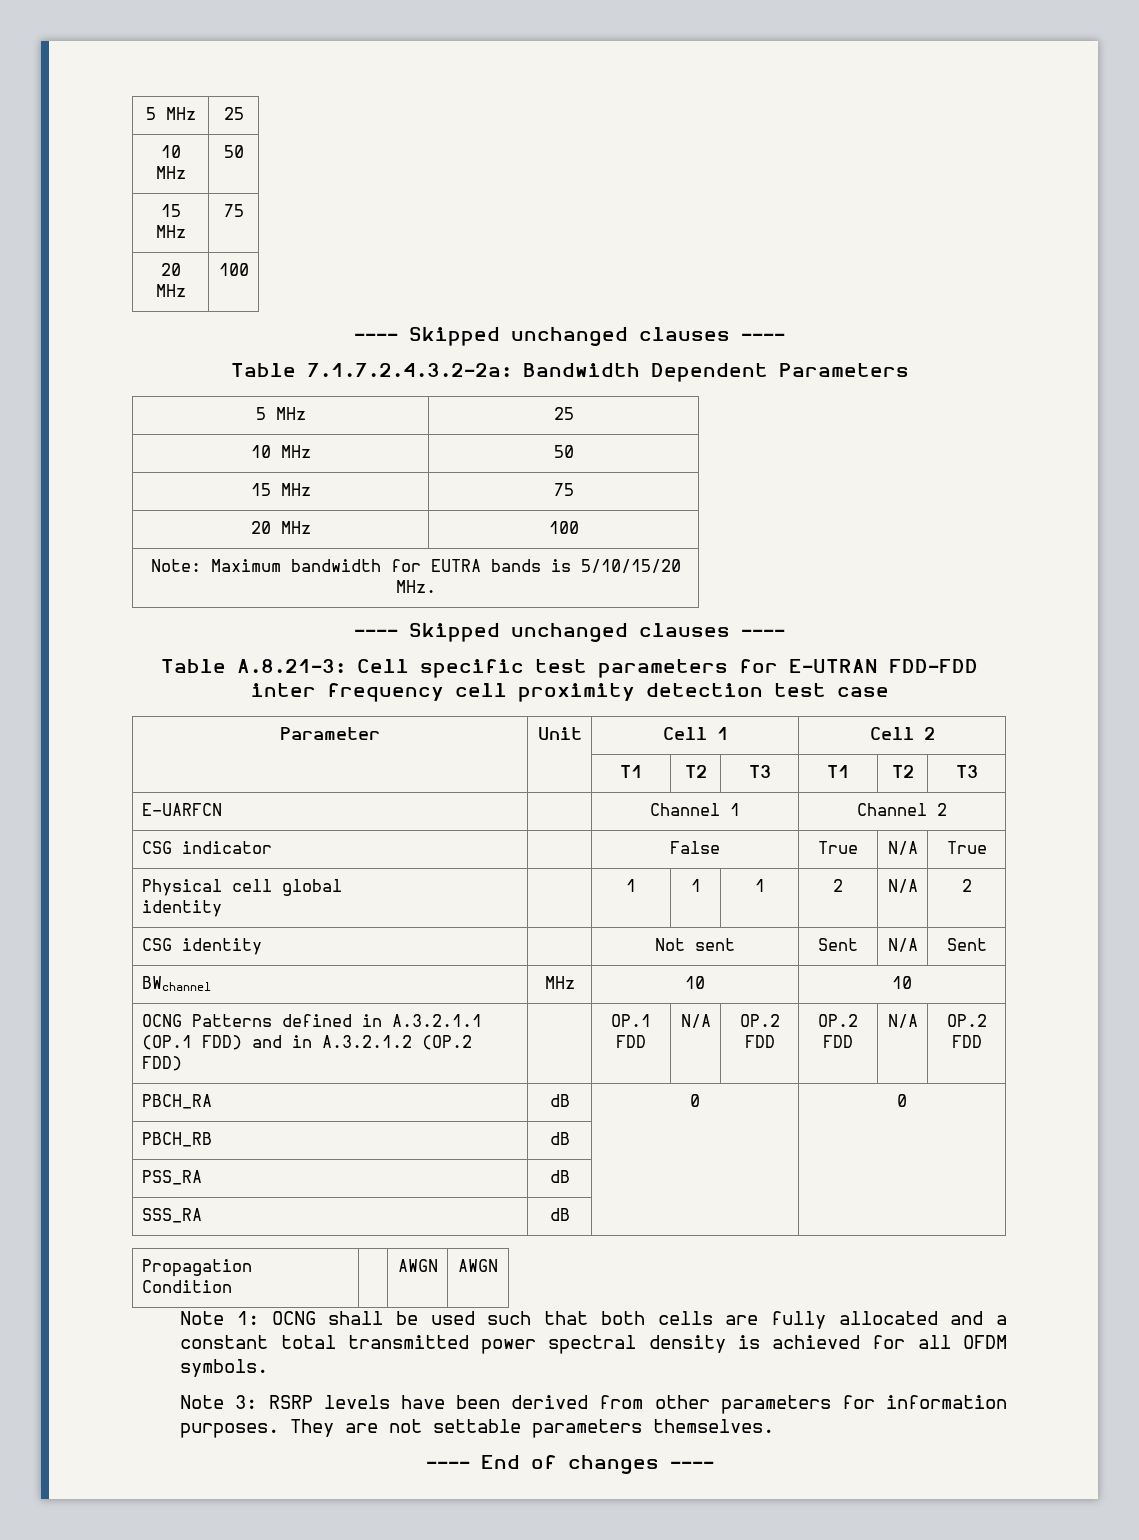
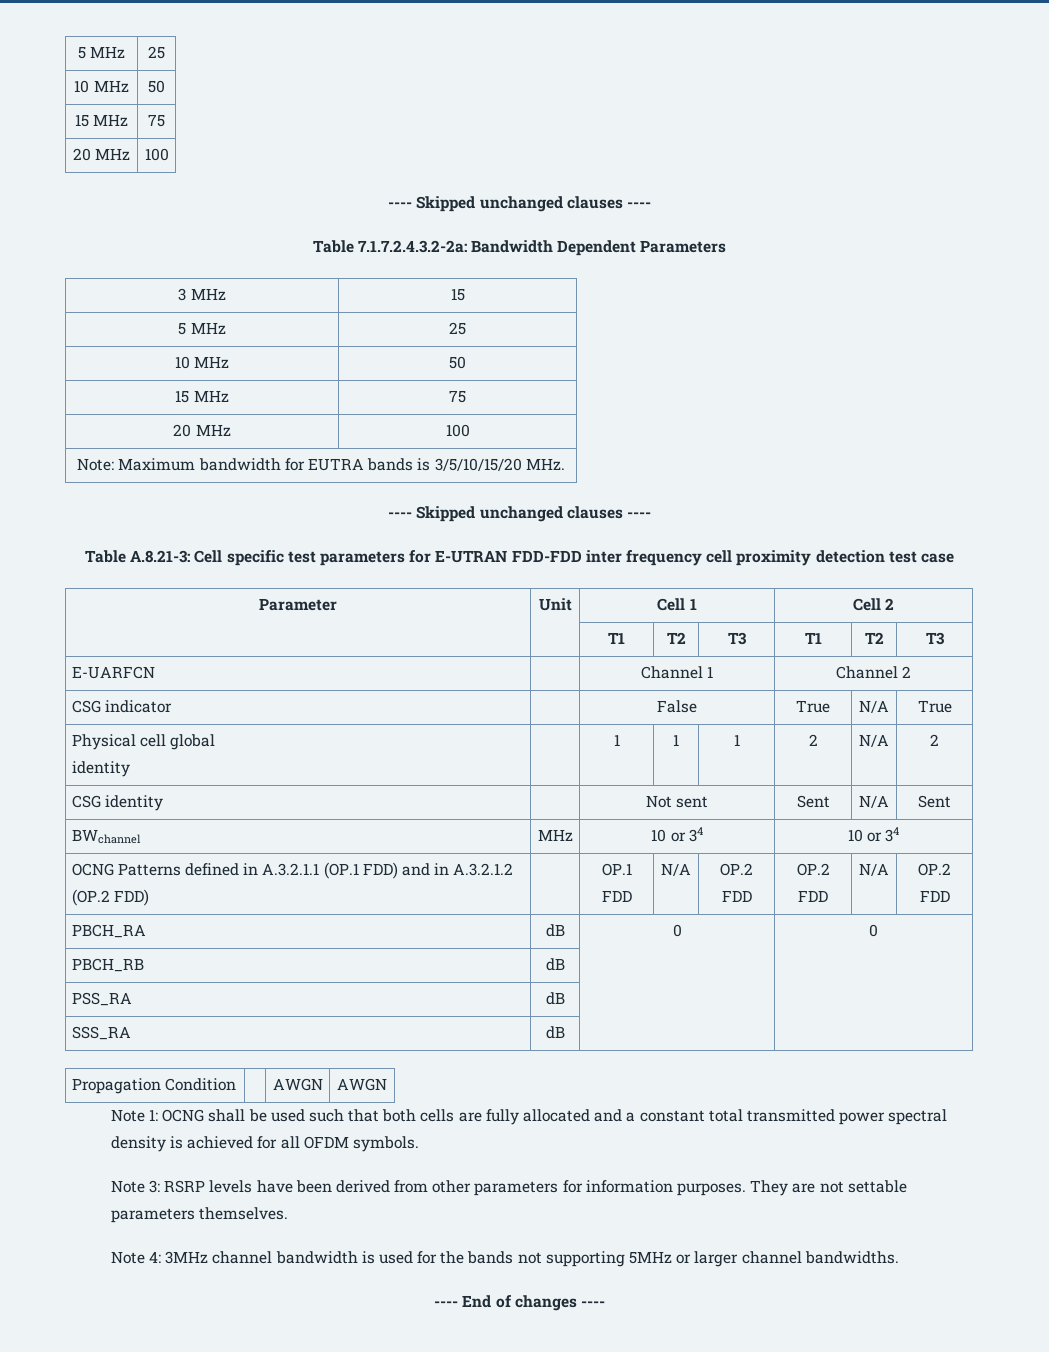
(909, 370) none -> [178,288,226,301] [450,288,465,301] // 3 MHz | 15
[580,559,681,573] 5/10/15/20 -> [434,458,522,471] 3/5/10/15/20
[892,976,912,989] | 10 -> [670,827,703,842] [847,827,900,842] or 34 | 10 or 34
(775, 1426) none -> [110,1251,899,1267] // Note 4: 3MHz channel bandwidth is used for the bands not supporting 5MHz or larger channel bandwidths.

